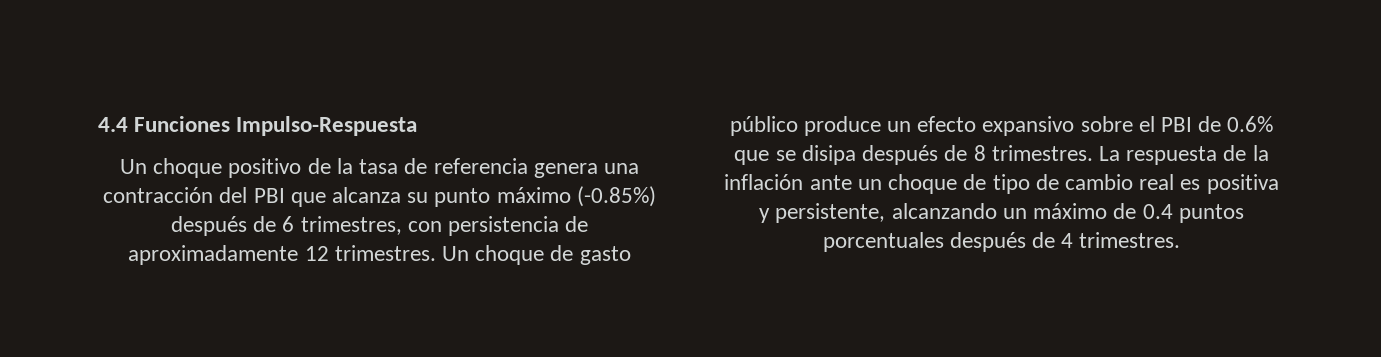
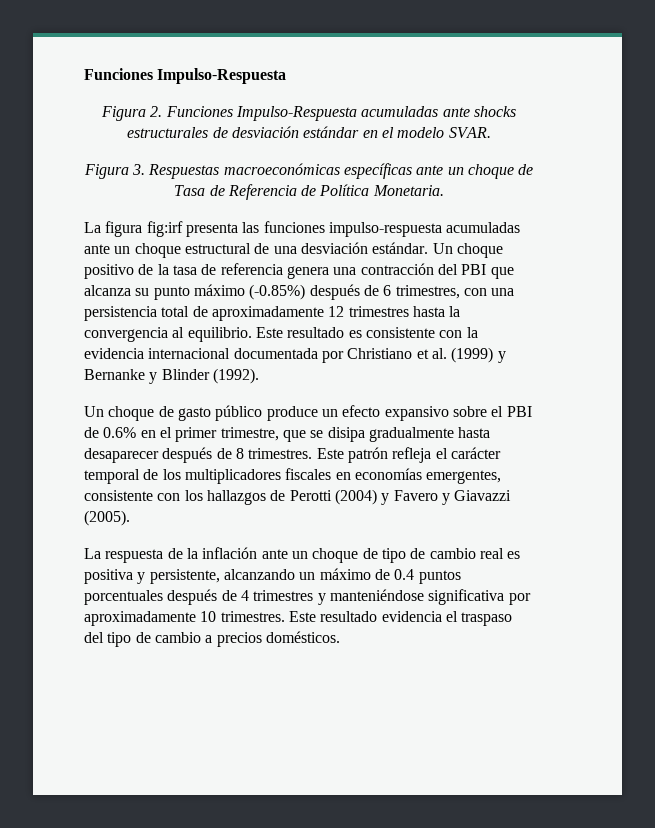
[98,117,128,132] 4.4 -> (84, 74) none
(418, 126) none -> [101,106,516,121] [127,126,491,138] [83,163,534,179] [174,184,444,200] [84,221,521,237] [84,242,429,258] Figura 2. Funciones Impulso-Respuesta acumuladas ante shocks estructurales de desviación estándar en el modelo SVAR. // Figura 3. Respuestas macroeconómicas específicas ante un choque de Tasa de Referencia de Política Monetaria. // La figura fig:irf presenta las funciones impulso-respuesta acumuladas ante un choque estructural de una desviación estándar.
[447,216,589,236] [128,245,436,265] persistencia de aproximadamente 12 trimestres. -> [491,288,515,296] [84,306,461,321] [84,327,478,342] [84,347,506,363] [84,368,259,384] una persistencia total de aproximadamente 12 trimestres hasta la convergencia al equilibrio. Este resultado es consistente con la evidencia internacional documentada por Christiano et al. (1999) y Bernanke y Blinder (1992). //
[734,145,1093,165] que se disipa después de 8 trimestres. -> [140,427,491,442] [84,447,501,463] [84,468,502,484] [84,489,512,505] [84,510,130,526] en el primer trimestre, que se disipa gradualmente hasta desaparecer después de 8 trimestres. Este patrón refleja el carácter temporal de los multiplicadores fiscales en economías emergentes, consistente con los hallazgos de Perotti (2004) y Favero y Giavazzi (2005). //
[1079,232,1181,248] trimestres. -> [253,589,531,605] [84,611,513,626] [84,631,340,647] trimestres y manteniéndose significativa por aproximadamente 10 trimestres. Este resultado evidencia el traspaso del tipo de cambio a precios domésticos.

